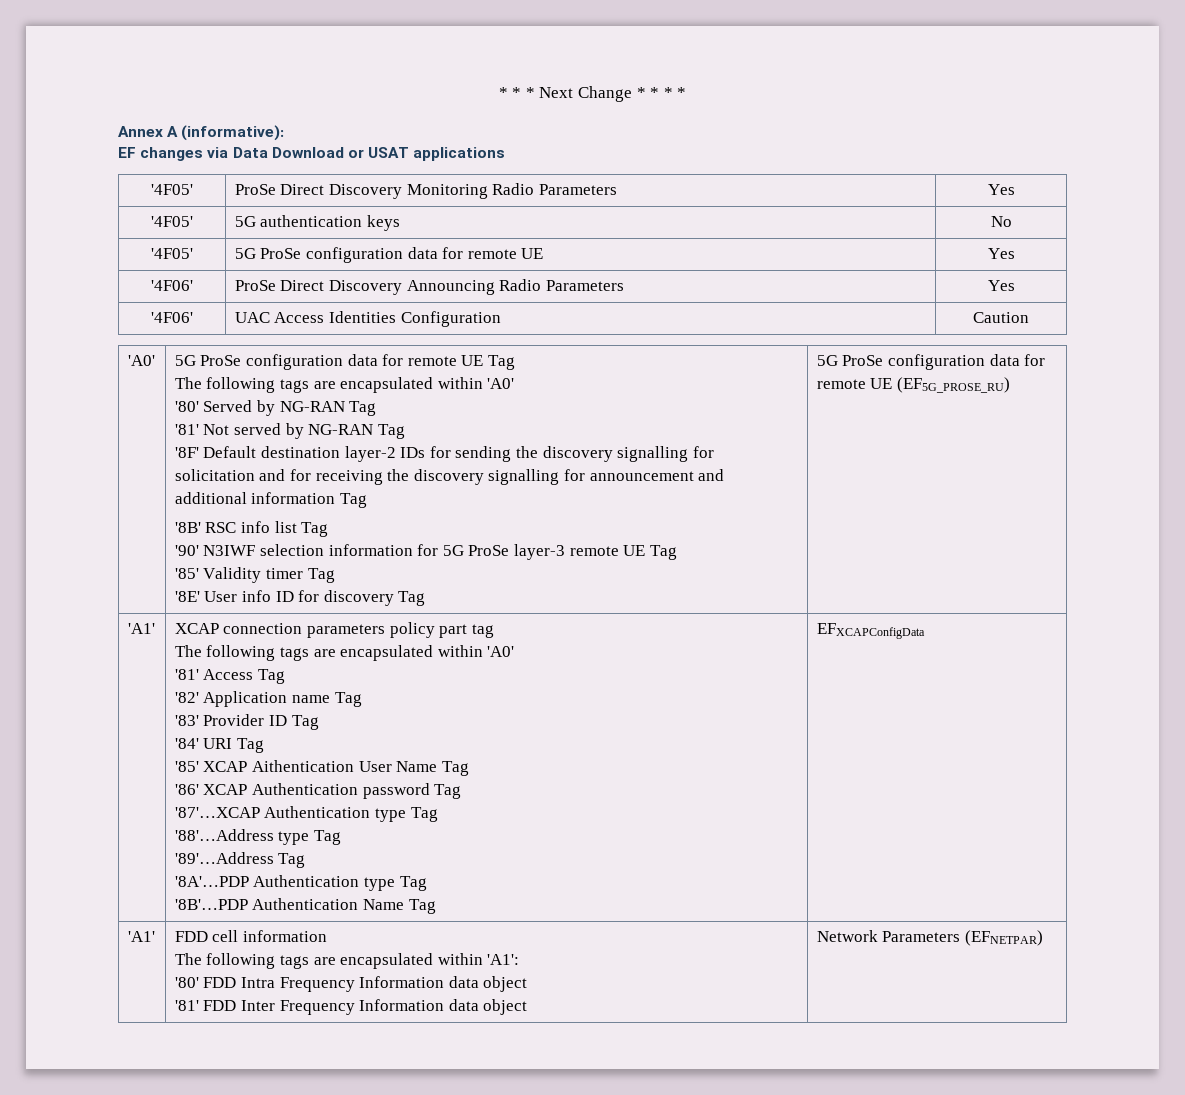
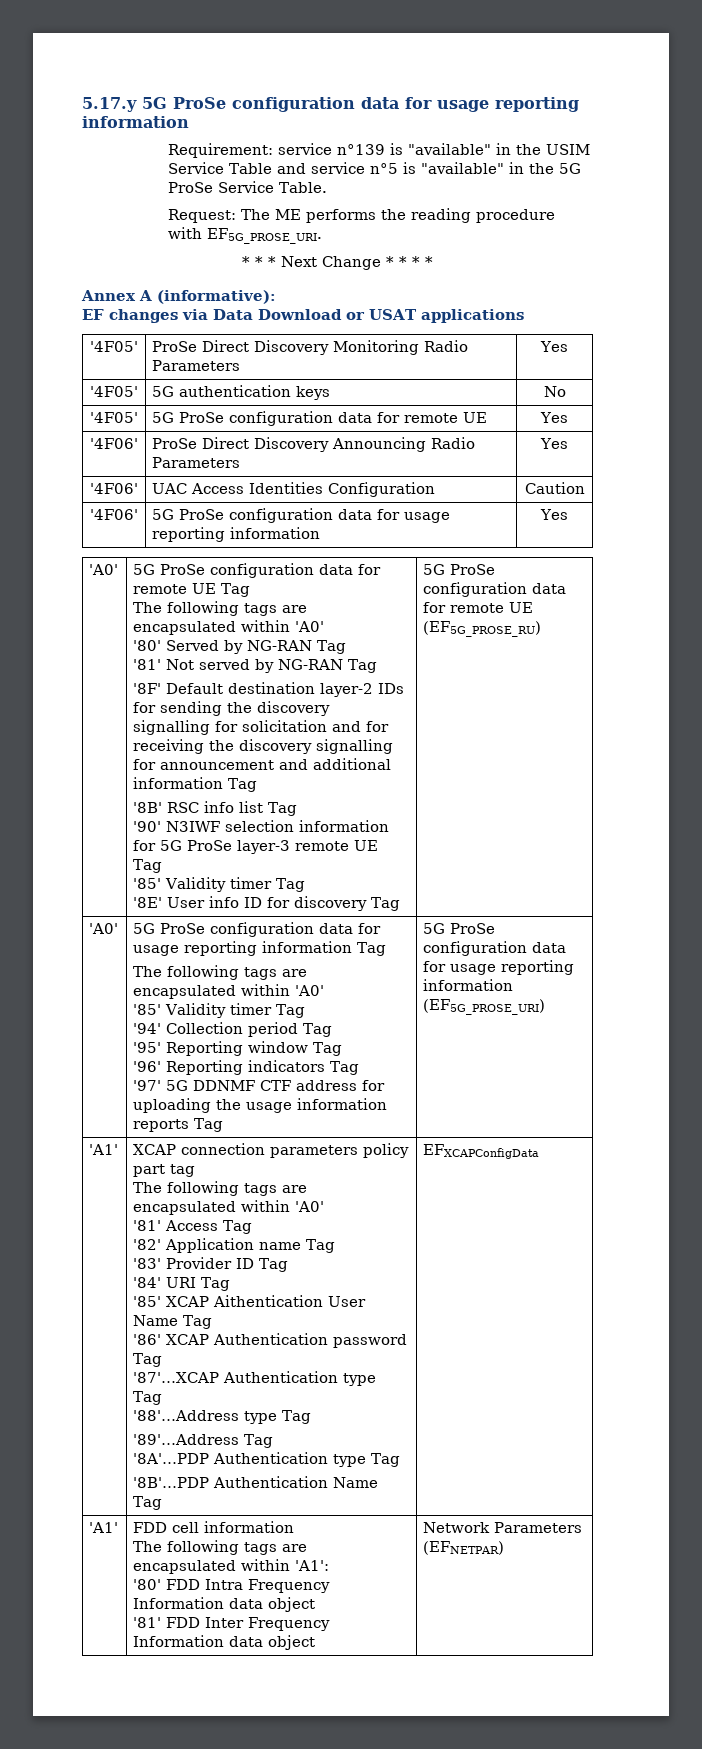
(498, 92) none -> [82,97,579,112] [82,116,189,128] [167,143,590,158] [167,162,581,174] [167,181,327,193] [167,208,555,223] [167,227,322,244] 5.17.y 5G ProSe configuration data for usage reporting information // Requirement: service n°139 is "available" in the USIM Service Table and service n°5 is "available" in the 5G ProSe Service Table. // Request: The ME performs the reading procedure with EF5G_PROSE_URI. //
(1029, 317) none -> [90,509,138,520] [152,508,451,523] [152,527,321,542] [540,509,569,520] // '4F06' | 5G ProSe configuration data for usage reporting information | Yes
(1011, 385) none -> [89,923,119,934] [133,922,382,937] [133,941,387,956] [133,965,308,980] [133,984,325,999] [133,1003,306,1018] [133,1022,333,1037] [133,1041,343,1056] [133,1060,360,1075] [133,1080,386,1091] [133,1098,388,1113] [133,1118,224,1132] [423,923,496,934] [423,941,567,956] [423,960,575,975] [423,979,514,991] [423,999,546,1015] // 'A0' | 5G ProSe configuration data for usage reporting information Tag // The following tags are encapsulated within 'A0' // '85' Validity timer Tag // '94' Collection period Tag // '95' Reporting window Tag // '96' Reporting indicators Tag // '97' 5G DDNMF CTF address for uploading the usage information reports Tag | 5G ProSe configuration data for usage reporting information (EF5G_PROSE_URI)

